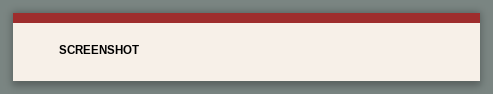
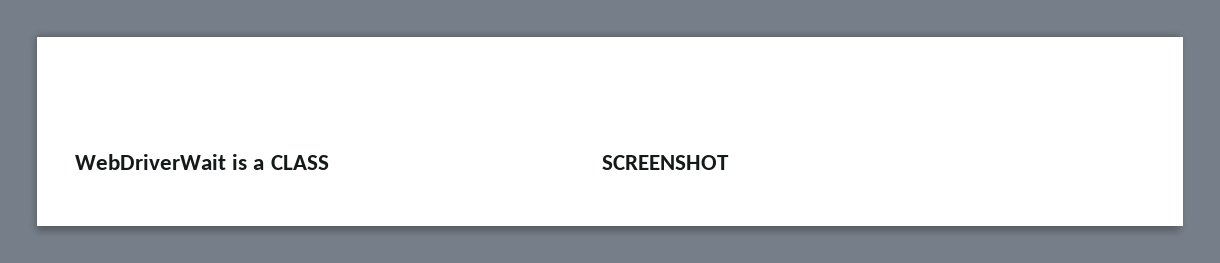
(59, 49) none -> [75,154,329,170] WebDriverWait is a CLASS //

